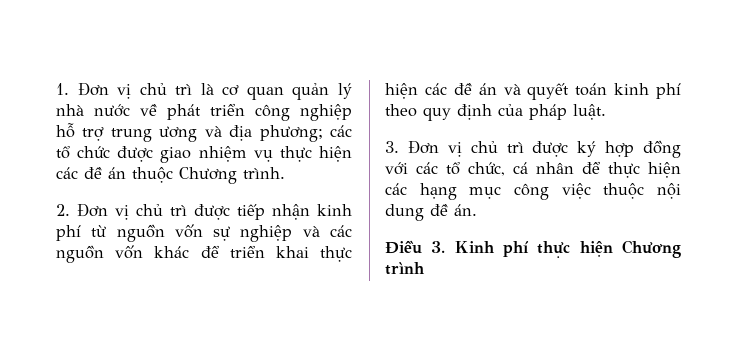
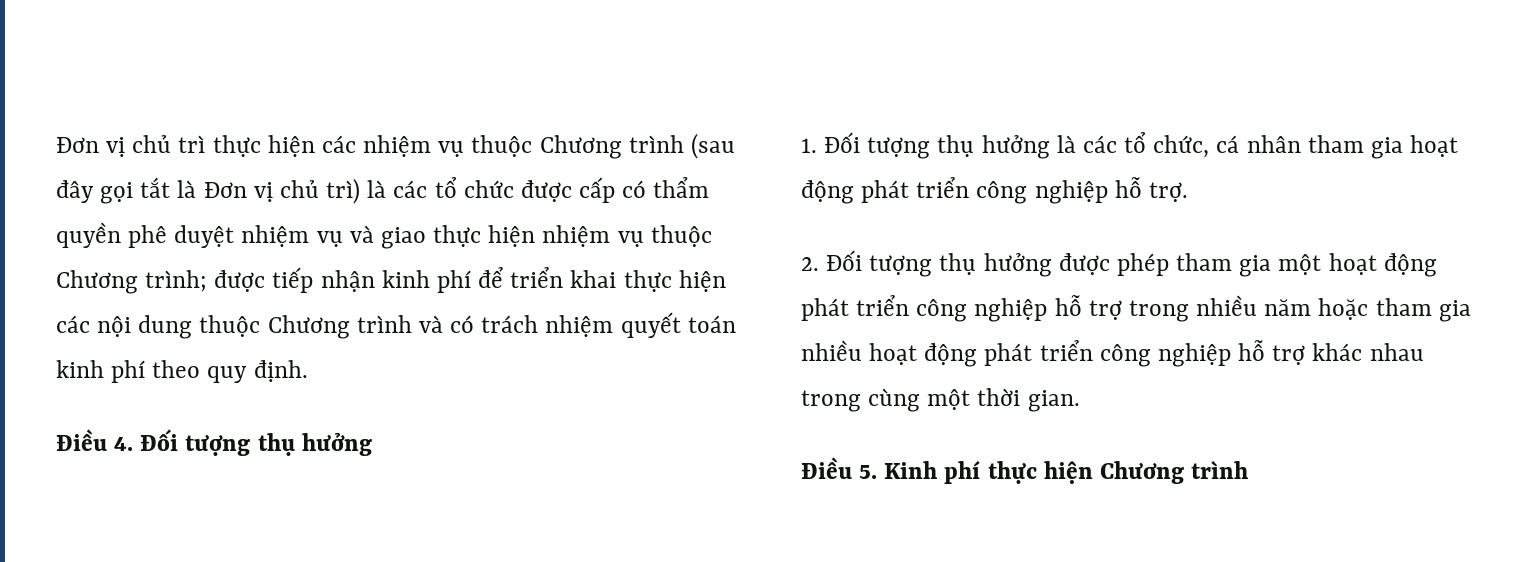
[56,82,352,100] [56,103,352,121] [56,123,352,142] [56,146,352,163] [56,167,285,184] [56,203,352,220] [56,224,352,242] [56,245,352,263] [385,83,681,100] [385,104,606,121] [385,140,681,158] [385,161,681,178] [385,183,681,200] [385,204,477,221] [385,240,446,254] 1. Đơn vị chủ trì là cơ quan quản lý nhà nước về phát triển công nghiệp hỗ trợ trung ương và địa phương; các tổ chức được giao nhiệm vụ thực hiện các đề án thuộc Chương trình. // 2. Đơn vị chủ trì được tiếp nhận kinh phí từ nguồn vốn sự nghiệp và các nguồn vốn khác để triển khai thực hiện các đề án và quyết toán kinh phí theo quy định của pháp luật. // 3. Đơn vị chủ trì được ký hợp đồng với các tổ chức, cá nhân để thực hiện các hạng mục công việc thuộc nội dung đề án. // Điều 3. -> [56,133,735,159] [56,177,710,204] [56,222,712,249] [56,267,726,294] [56,312,736,339] [56,360,308,383] [56,429,372,456] [801,132,1459,159] [801,177,1188,204] [801,250,1437,277] [801,295,1471,322] [801,340,1424,367] [801,388,1080,412] [801,457,878,479] Đơn vị chủ trì thực hiện các nhiệm vụ thuộc Chương trình (sau đây gọi tắt là Đơn vị chủ trì) là các tổ chức được cấp có thẩm quyền phê duyệt nhiệm vụ và giao thực hiện nhiệm vụ thuộc Chương trình; được tiếp nhận kinh phí để triển khai thực hiện các nội dung thuộc Chương trình và có trách nhiệm quyết toán kinh phí theo quy định. // Điều 4. Đối tượng thụ hưởng // 1. Đối tượng thụ hưởng là các tổ chức, cá nhân tham gia hoạt động phát triển công nghiệp hỗ trợ. // 2. Đối tượng thụ hưởng được phép tham gia một hoạt động phát triển công nghiệp hỗ trợ trong nhiều năm hoặc tham gia nhiều hoạt động phát triển công nghiệp hỗ trợ khác nhau trong cùng một thời gian. // Điều 5.

